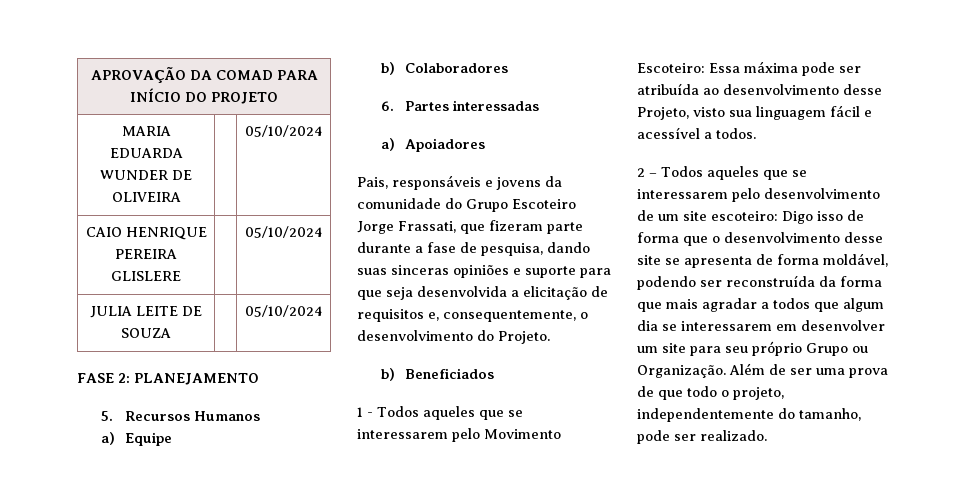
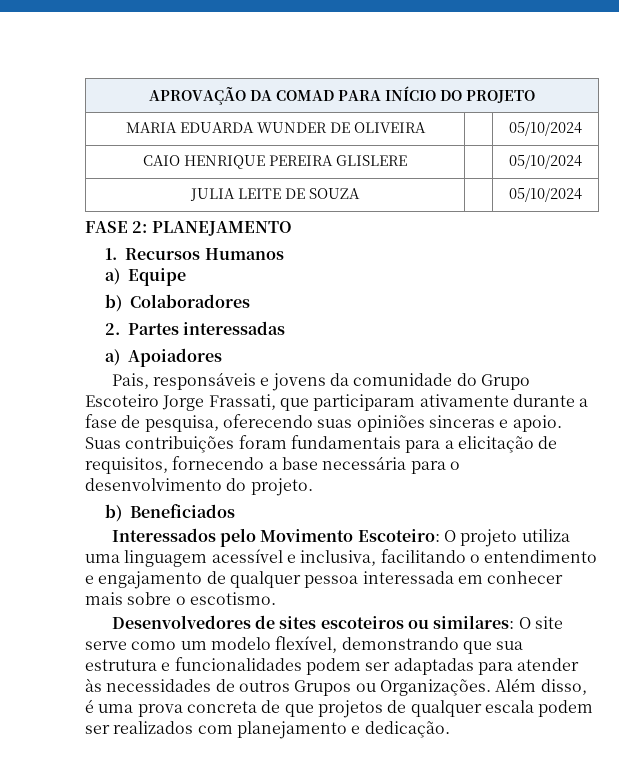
[101,411,114,421] 5. -> [105,248,118,260] 1.
[381,101,395,111] 6. -> [105,323,121,335] 2.
[489,220,583,234] fizeram parte -> [313,394,509,411] participaram ativamente
[547,242,590,253] [357,265,611,278] [357,286,608,300] [357,309,576,322] dando suas sinceras opiniões e suporte para que seja desenvolvida a elicitação de requisitos e, consequentemente, -> [222,414,562,432] [85,435,558,453] [85,456,446,474] oferecendo suas opiniões sinceras e apoio. Suas contribuições foram fundamentais para a elicitação de requisitos, fornecendo a base necessária para
[498,331,550,344] Projeto. -> [250,478,313,496] projeto.
[357,406,523,420] [357,428,561,442] [637,61,861,76] [637,83,882,95] [637,105,872,120] [637,127,756,139] [637,166,807,180] [637,188,880,202] [637,210,864,224] [637,232,883,246] [637,253,888,268] [637,275,882,290] [637,298,884,312] [637,320,885,331] [637,341,868,356] [637,363,812,378] 1 - Todos aqueles que se interessarem pelo Movimento Escoteiro: Essa máxima pode ser atribuída ao desenvolvimento desse Projeto, visto sua linguagem fácil e acessível a todos. // 2 – Todos aqueles que se interessarem pelo desenvolvimento de um site escoteiro: Digo isso de forma que o desenvolvimento desse site se apresenta de forma moldável, podendo ser reconstruída da forma que mais agradar a todos que algum dia se interessarem em desenvolver um site para seu próprio Grupo ou Organização. Além de ser -> [111,528,570,547] [85,549,598,567] [85,571,564,589] [85,592,276,605] [111,615,564,629] [85,636,524,654] [85,657,580,675] [85,678,587,696] [85,699,94,713] Interessados pelo Movimento Escoteiro: O projeto utiliza uma linguagem acessível e inclusiva, facilitando o entendimento e engajamento de qualquer pessoa interessada em conhecer mais sobre o escotismo. // Desenvolvedores de sites escoteiros ou similares: O site serve como um modelo flexível, demonstrando que sua estrutura e funcionalidades podem ser adaptadas para atender às necessidades de outros Grupos ou Organizações. Além disso, é
(888, 373) none -> [186,701,257,713] concreta
[687,386,784,400] [637,408,861,422] [637,430,767,444] todo o projeto, independentemente do tamanho, pode ser realizado. -> [317,700,594,718] [85,721,450,739] projetos de qualquer escala podem ser realizados com planejamento e dedicação.

